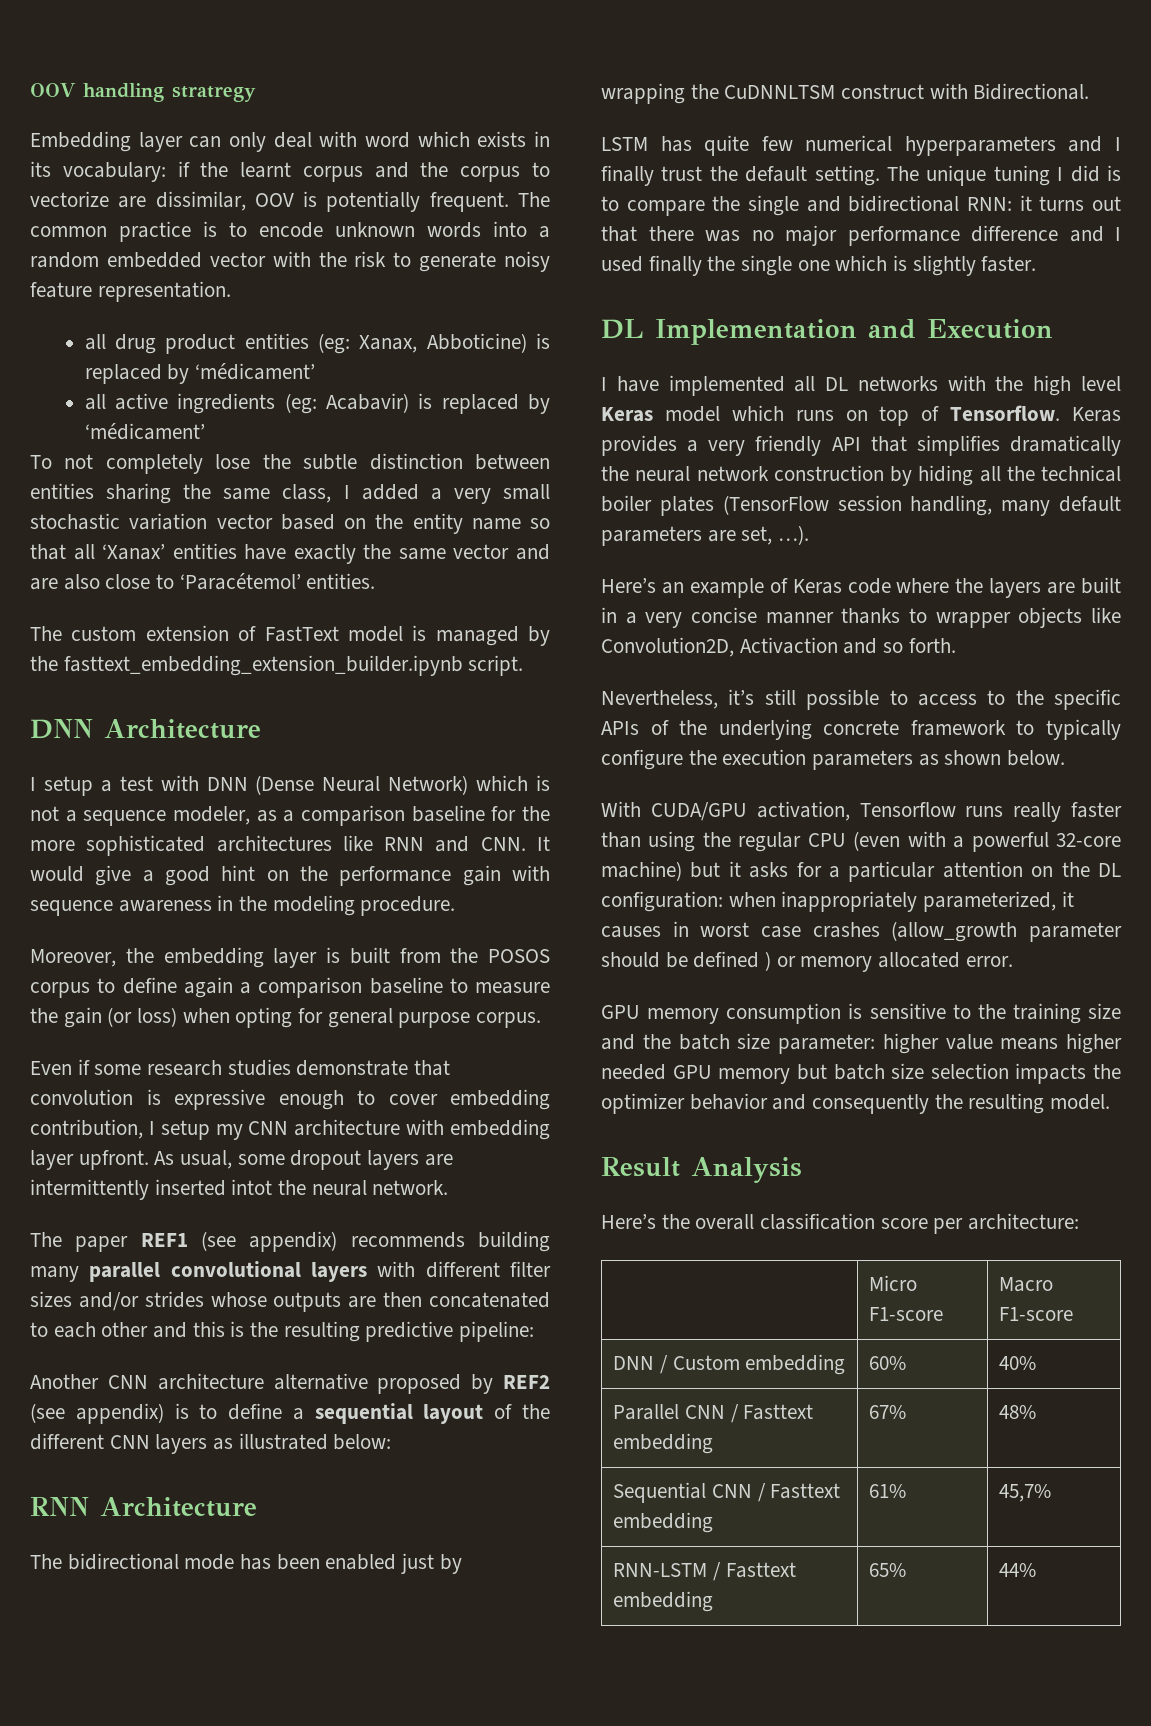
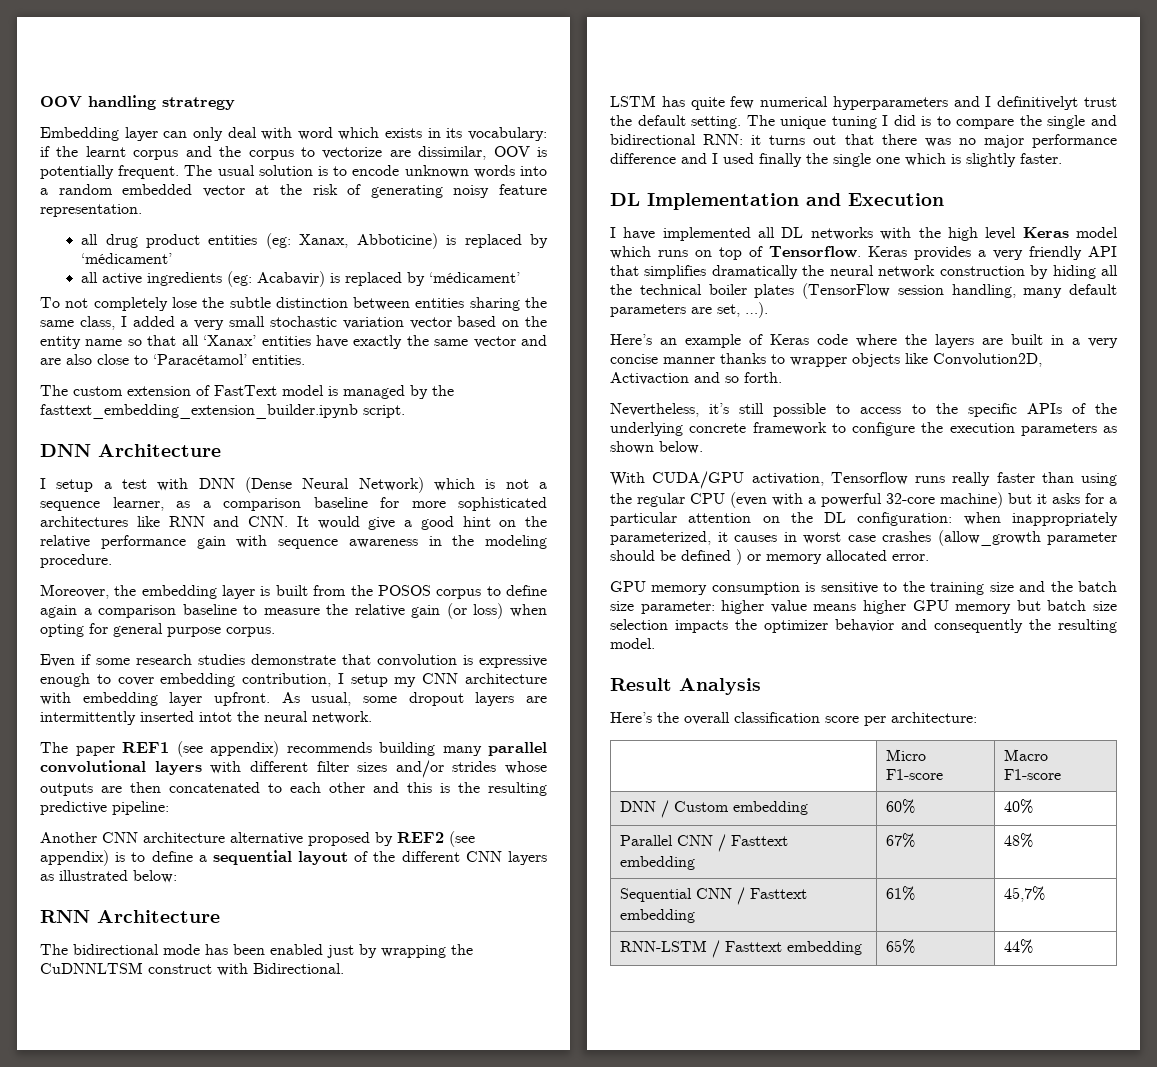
[30,221,191,242] common practice -> [217,165,313,176] usual solution
[272,251,311,267] with -> [255,185,270,195] at
[393,252,497,272] to generate -> [347,184,443,198] of generating
[179,573,301,590] ‘Paracétemol’ -> [153,354,247,365] ‘Paracétamol’
[172,806,250,825] modeler, -> [112,497,164,511] learner,
[522,806,550,821] the -> (399, 502) none
(328, 873) none -> [40,535,90,548] relative
(58, 1015) none -> [354,604,405,617] relative
[601,165,654,186] finally -> [997,96,1079,110] definitivelyt
[1046,719,1121,740] typically -> (846, 428) none
[601,1064,666,1080] needed -> (906, 607) none

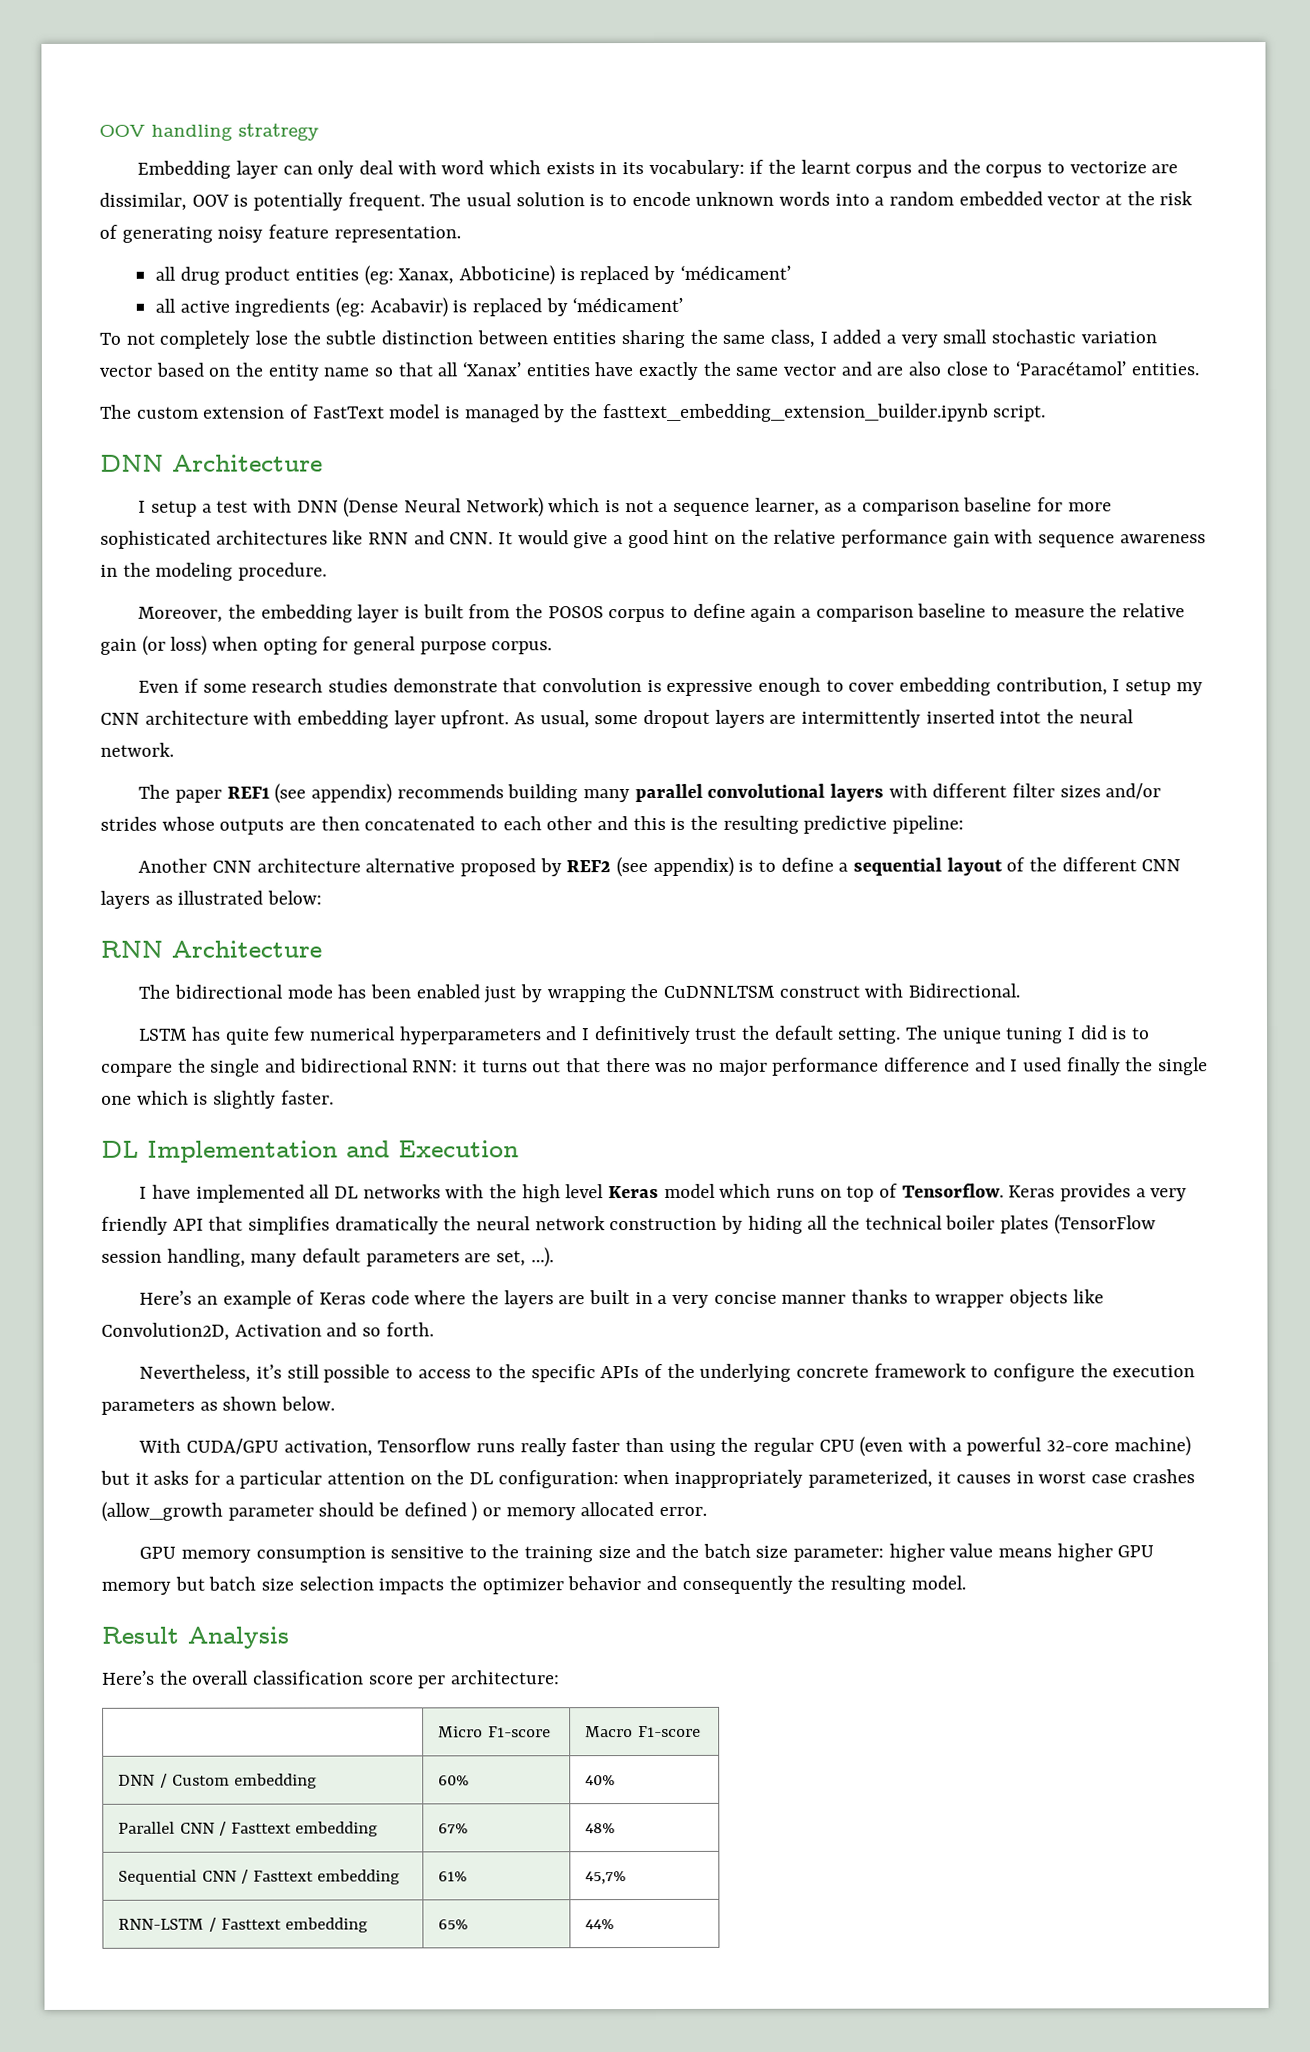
[997,96,1079,110] definitivelyt -> [594,1025,691,1045] definitively
[610,372,689,385] Activaction -> [234,1324,322,1337] Activation

